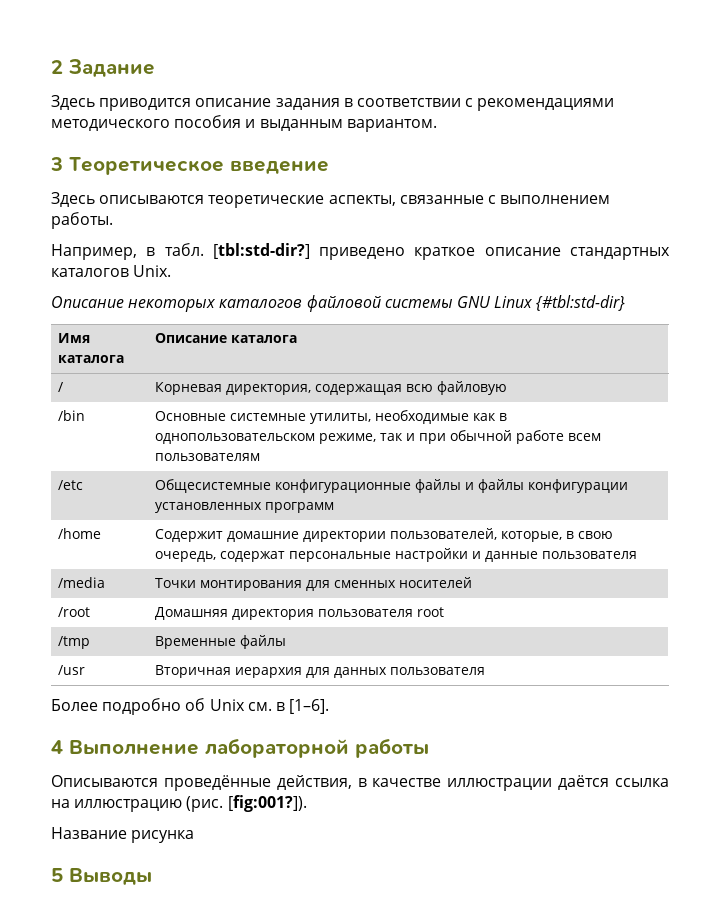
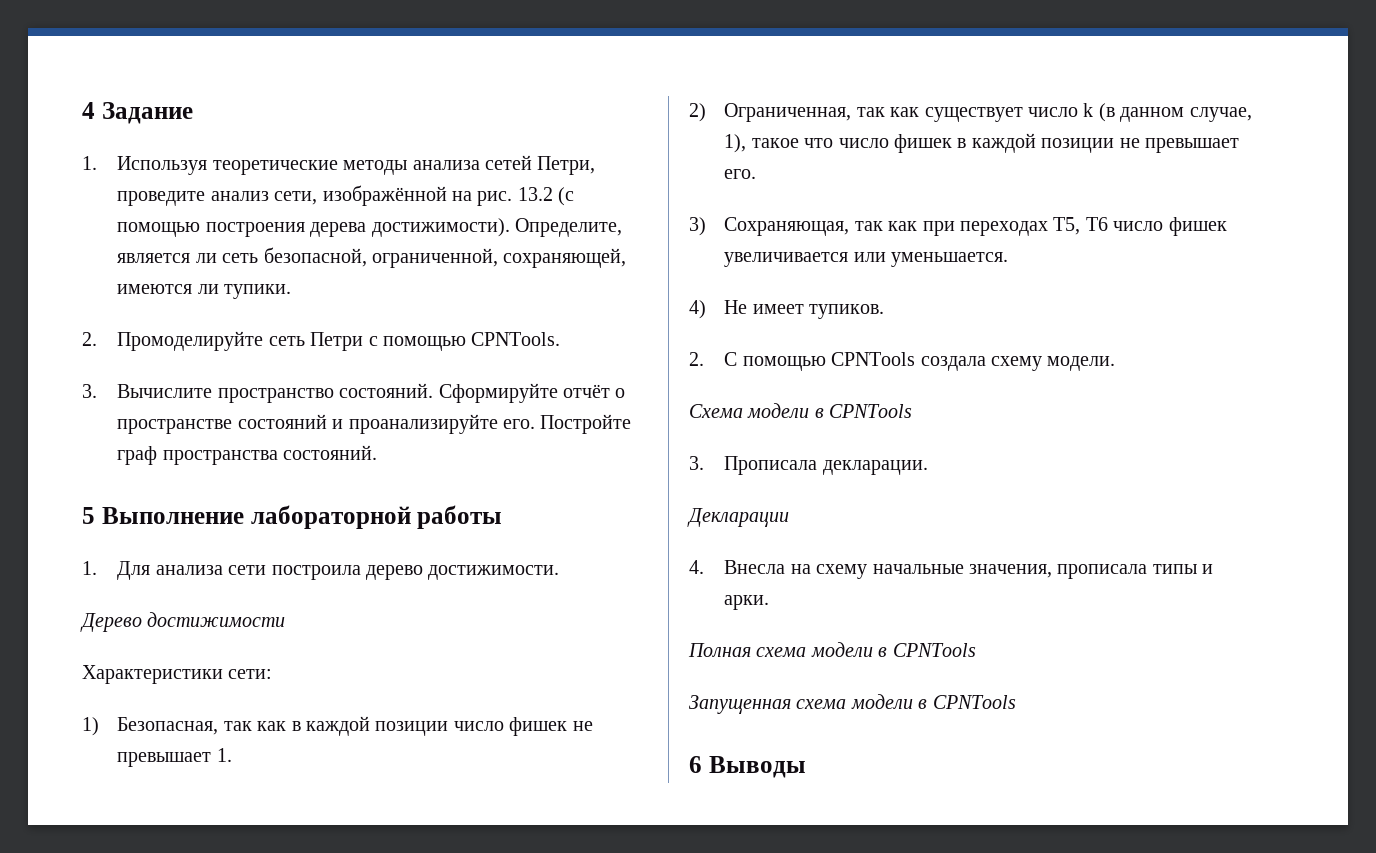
[51,60,63,74] 2 -> [82,102,95,119] 4
[51,95,615,111] [51,115,437,132] [50,157,329,175] [51,192,611,208] [51,212,113,229] [51,243,670,260] [51,265,172,277] [51,295,626,312] [58,333,91,343] [58,355,125,363] [155,333,298,343] [58,382,64,392] [155,381,508,395] [58,410,86,421] [155,410,508,424] [155,430,602,444] [155,453,261,461] [58,480,84,490] [155,479,629,493] [155,502,335,513] [58,528,102,539] [155,528,614,542] [155,548,638,562] [58,577,106,588] [155,577,473,591] [58,607,91,617] [155,607,445,620] [58,636,91,649] [155,635,287,649] [58,665,86,675] [155,665,486,678] [51,698,330,715] [51,738,429,758] [51,775,670,791] [51,795,307,812] [51,827,195,843] [51,868,63,882] Здесь приводится описание задания в соответствии с рекомендациями методического пособия и выданным вариантом. // 3 Теоретическое введение // Здесь описываются теоретические аспекты, связанные с выполнением работы. // Например, в табл. [tbl:std-dir?] приведено краткое описание стандартных каталогов Unix. // Описание некоторых каталогов файловой системы GNU Linux {#tbl:std-dir} // Имя каталога | Описание каталога // / | Корневая директория, содержащая всю файловую // /bin | Основные системные утилиты, необходимые как в однопользовательском режиме, так и при обычной работе всем пользователям // /etc | Общесистемные конфигурационные файлы и файлы конфигурации установленных программ // /home | Содержит домашние директории пользователей, которые, в свою очередь, содержат персональные настройки и данные пользователя // /media | Точки монтирования для сменных носителей // /root | Домашняя директория пользователя root // /tmp | Временные файлы // /usr | Вторичная иерархия для данных пользователя // Более подробно об Unix см. в [1–6]. // 4 Выполнение лабораторной работы // Описываются проведённые действия, в качестве иллюстрации даётся ссылка на иллюстрацию (рис. [fig:001?]). // Название рисунка // 5 -> [82,155,596,175] [117,185,575,206] [117,218,622,237] [117,247,627,268] [117,284,292,299] [82,331,561,351] [82,383,626,403] [117,414,632,434] [117,445,378,465] [82,505,503,529] [82,561,560,580] [80,612,286,632] [82,665,273,684] [82,716,593,736] [117,748,232,767] [689,103,1252,122] [724,133,1239,153] [724,169,757,179] [689,217,1227,236] [724,252,1009,267] [689,300,885,319] [689,352,1116,371] [689,403,913,418] [689,456,928,475] [687,508,789,527] [689,560,1214,579] [724,595,770,610] [688,642,976,657] [689,694,1016,714] [689,756,702,773] 1. Используя теоретические методы анализа сетей Петри, проведите анализ сети, изображённой на рис. 13.2 (с помощью построения дерева достижимости). Определите, является ли сеть безопасной, ограниченной, сохраняющей, имеются ли тупики. // 2. Промоделируйте сеть Петри с помощью CPNTools. // 3. Вычислите пространство состояний. Сформируйте отчёт о пространстве состояний и проанализируйте его. Постройте граф пространства состояний. // 5 Выполнение лабораторной работы // 1. Для анализа сети построила дерево достижимости. // Дерево достижимости // Характеристики сети: // 1) Безопасная, так как в каждой позиции число фишек не превышает 1. // 2) Ограниченная, так как существует число k (в данном случае, 1), такое что число фишек в каждой позиции не превышает его. // 3) Сохраняющая, так как при переходах T5, T6 число фишек увеличивается или уменьшается. // 4) Не имеет тупиков. // 2. С помощью CPNTools создала схему модели. // Схема модели в CPNTools // 3. Прописала декларации. // Декларации // 4. Внесла на схему начальные значения, прописала типы и арки. // Полная схема модели в CPNTools // Запущенная схема модели в CPNTools // 6

